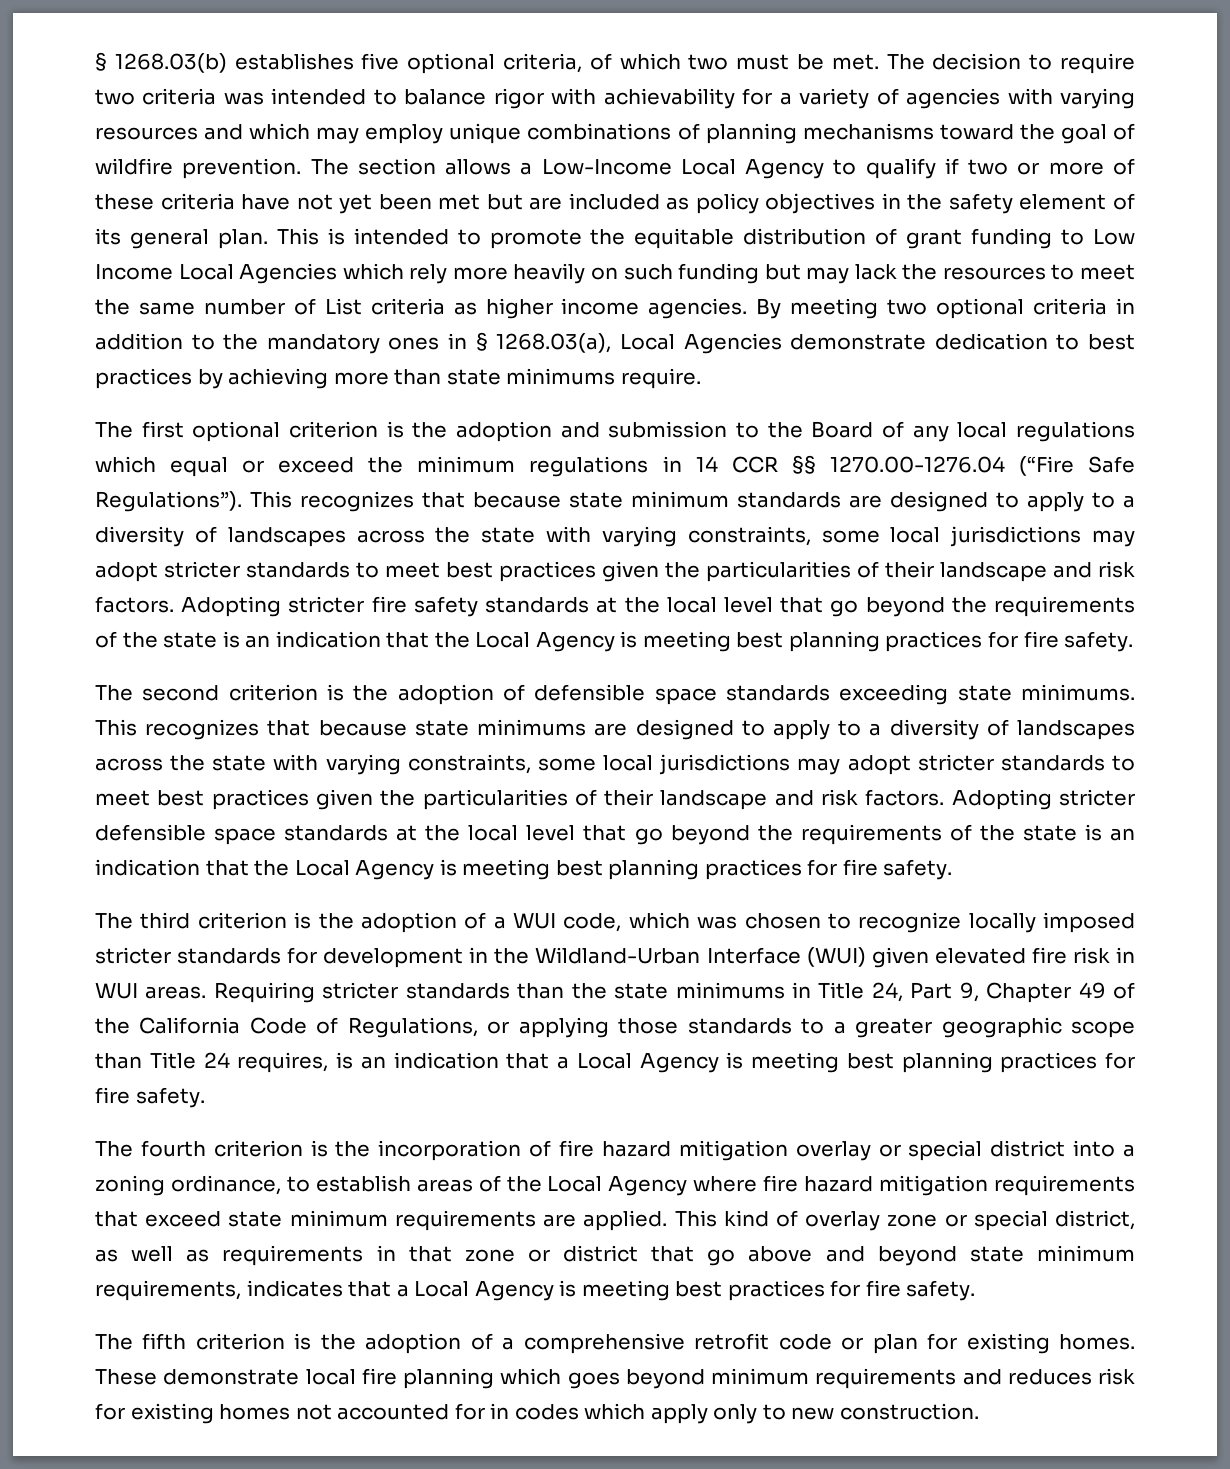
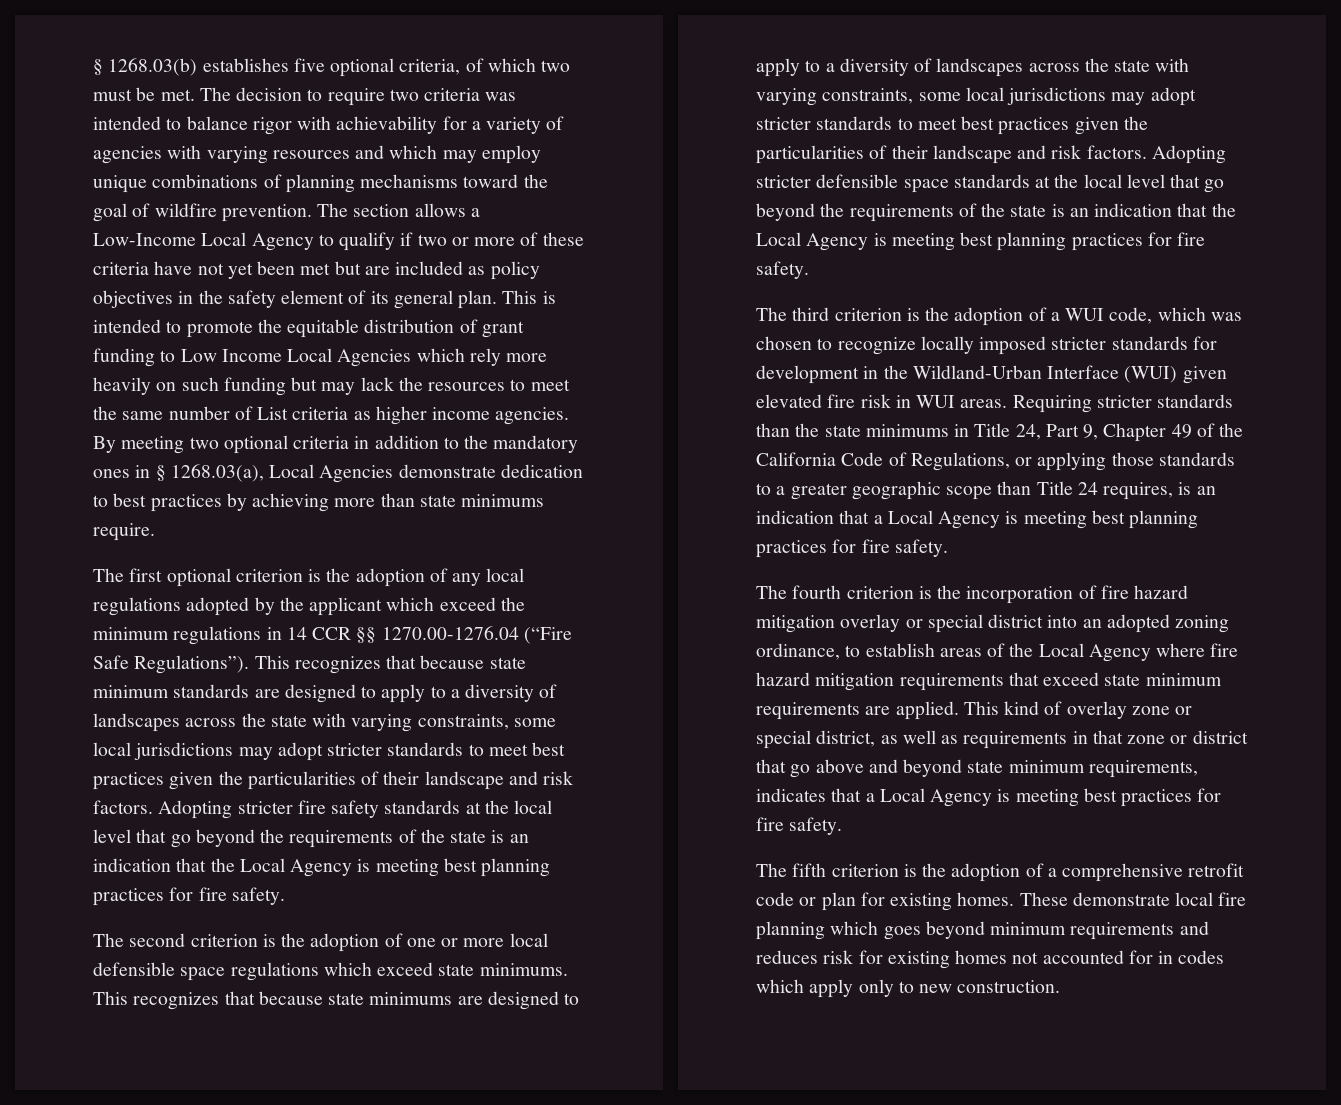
[560,421,1135,442] [95,456,265,477] and submission to the Board of any local regulations which equal or -> [429,568,525,586] [93,597,435,616] of any local regulations adopted by the applicant which
[534,684,949,705] defensible space standards exceeding -> [406,933,548,947] [93,962,434,981] one or more local defensible space regulations which exceed
[1123,1144,1135,1157] a -> [1082,614,1170,633] an adopted

